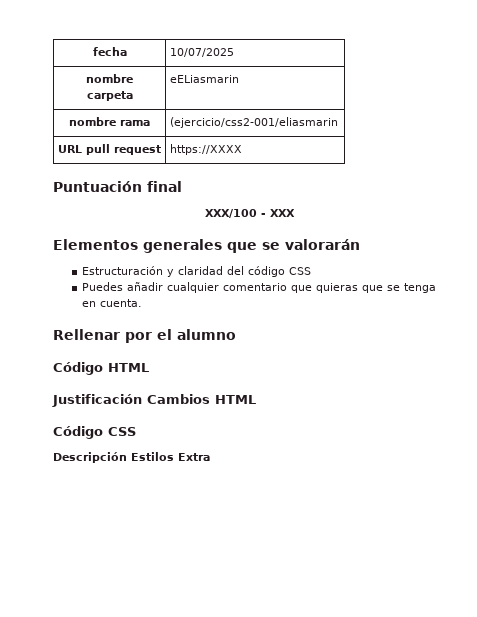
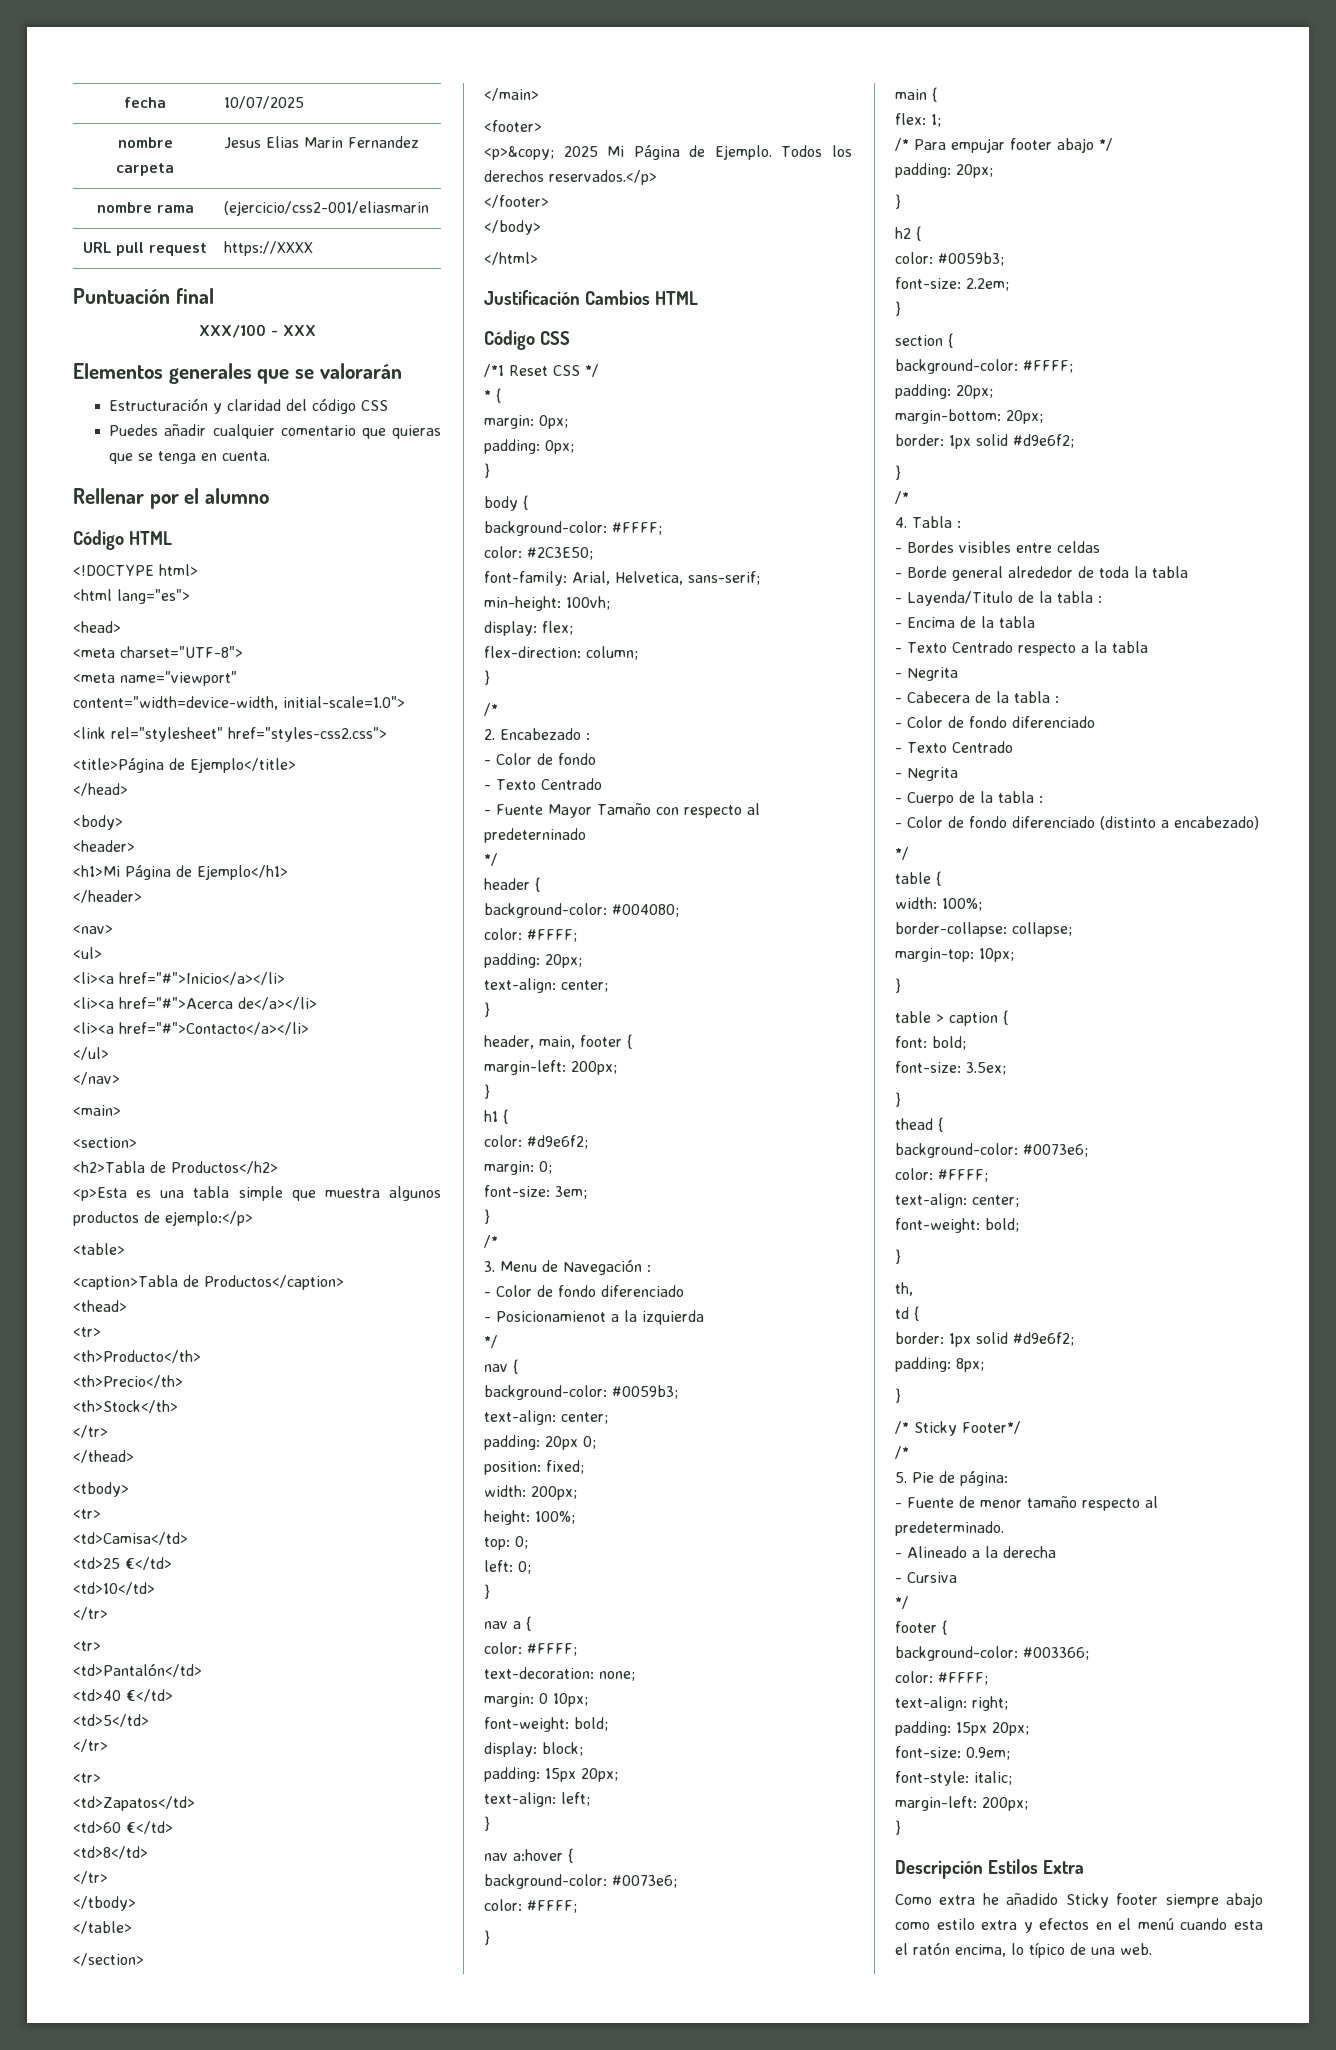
[169,75,239,83] eELiasmarin -> [224,136,420,149] Jesus Elias Marin Fernandez
(149, 367) none -> [73,564,198,576] [73,589,190,604] [73,621,121,633] [73,646,243,658] [73,671,237,686] [73,696,405,710] [73,727,387,742] [73,758,296,773] [73,783,128,796] [73,815,123,830] [73,840,135,852] [73,865,288,880] [73,890,142,903] [73,925,113,934] [73,947,102,959] [73,972,285,985] [73,997,317,1010] [73,1022,309,1035] [73,1047,109,1060] [73,1072,120,1085] [73,1105,121,1116] [73,1137,137,1148] [73,1161,278,1174] [73,1186,441,1201] [73,1211,253,1226] [73,1243,125,1255] [73,1275,344,1290] [73,1300,127,1312] [73,1327,101,1337] [73,1350,201,1363] [73,1375,183,1388] [73,1400,178,1413] [73,1425,108,1438] [73,1450,134,1463] [73,1482,129,1497] [73,1509,101,1519] [73,1532,188,1545] [73,1557,172,1570] [73,1582,155,1595] [73,1607,108,1620] [73,1641,101,1651] [73,1663,202,1677] [73,1689,173,1702] [73,1714,149,1727] [73,1739,108,1752] [73,1773,101,1783] [73,1796,195,1811] [73,1821,173,1834] [73,1846,148,1859] [73,1871,108,1884] [73,1896,136,1911] [73,1921,132,1934] [73,1953,144,1966] [484,88,539,101] [484,120,542,132] [484,145,852,160] [484,170,657,185] [484,195,549,208] [484,220,541,235] [484,252,538,265] // <!DOCTYPE html> // <html lang="es"> // <head> // <meta charset="UTF-8"> // <meta name="viewport" content="width=device-width, initial-scale=1.0"> // <link rel="stylesheet" href="styles-css2.css"> // <title>Página de Ejemplo</title> // </head> // <body> // <header> // <h1>Mi Página de Ejemplo</h1> // </header> // <nav> // <ul> // <li><a href="#">Inicio</a></li> // <li><a href="#">Acerca de</a></li> // <li><a href="#">Contacto</a></li> // </ul> // </nav> // <main> // <section> // <h2>Tabla de Productos</h2> // <p>Esta es una tabla simple que muestra algunos productos de ejemplo:</p> // <table> // <caption>Tabla de Productos</caption> // <thead> // <tr> // <th>Producto</th> // <th>Precio</th> // <th>Stock</th> // </tr> // </thead> // <tbody> // <tr> // <td>Camisa</td> // <td>25 €</td> // <td>10</td> // </tr> // <tr> // <td>Pantalón</td> // <td>40 €</td> // <td>5</td> // </tr> // <tr> // <td>Zapatos</td> // <td>60 €</td> // <td>8</td> // </tr> // </tbody> // </table> // </section> // </main> // <footer> // <p>&copy; 2025 Mi Página de Ejemplo. Todos los derechos reservados.</p> // </footer> // </body> // </html>
[53,452,210,463] Descripción Estilos Extra -> [484,364,599,377] [484,388,501,403] [484,415,568,429] [484,439,574,454] [484,463,490,478] [484,495,528,511] [484,521,662,536] [484,546,593,560] [484,571,760,586] [484,596,610,611] [484,621,573,636] [484,646,638,660] [484,670,490,685] [484,703,498,716] [484,728,590,740] [484,753,596,765] [484,778,602,790] [484,803,760,818] [484,828,586,843] [484,853,498,866] [484,877,540,892] [484,903,679,918] [484,928,577,942] [484,953,582,968] [484,978,608,993] [484,1002,490,1017] [484,1034,632,1049] [484,1060,617,1075] [484,1084,490,1099] [484,1109,508,1124] [484,1135,588,1149] [484,1161,552,1175] [484,1185,587,1199] [484,1209,490,1224] [484,1235,498,1248] [484,1259,651,1275] [484,1285,684,1297] [484,1310,704,1325] [484,1335,498,1348] [484,1359,518,1374] [484,1385,678,1400] [484,1410,608,1425] [484,1435,596,1450] [484,1460,584,1475] [484,1485,577,1500] [484,1510,575,1525] [484,1536,528,1550] [484,1560,531,1574] [484,1584,490,1599] [484,1616,531,1631] [484,1642,577,1656] [484,1667,635,1681] [484,1693,588,1707] [484,1717,608,1732] [484,1742,583,1757] [484,1767,618,1782] [484,1792,590,1807] [484,1816,490,1831] [484,1848,573,1863] [484,1874,677,1889] [484,1899,577,1913] [484,1930,490,1945] [895,87,937,102] [895,113,941,127] [895,138,1113,153] [895,163,993,178] [895,194,901,209] [895,226,921,241] [895,252,1004,266] [895,277,1009,291] [895,301,901,316] [895,333,953,348] [895,359,1073,374] [895,384,993,399] [895,409,1043,424] [895,434,1074,449] [895,465,901,480] [895,491,909,504] [895,516,961,528] [895,541,1100,553] [895,566,1188,581] [895,591,1102,606] [895,616,1035,628] [895,641,1148,656] [895,667,958,681] [895,691,1059,703] [895,716,1095,728] [895,741,1013,753] [895,767,958,781] [895,791,1043,806] [895,816,1259,830] [895,847,909,860] [895,871,941,886] [895,897,982,911] [895,922,1072,937] [895,948,1014,962] [895,978,901,993] [895,1010,1008,1026] [895,1036,966,1050] [895,1061,1006,1075] [895,1092,901,1107] [895,1117,943,1132] [895,1143,1088,1158] [895,1168,988,1182] [895,1193,1019,1208] [895,1218,1019,1233] [895,1249,901,1264] [895,1282,913,1296] [895,1306,919,1321] [895,1332,1074,1347] [895,1357,984,1372] [895,1388,901,1403] [895,1421,1021,1436] [895,1446,909,1459] [895,1471,1008,1486] [895,1496,1158,1511] [895,1521,1004,1536] [895,1546,1056,1558] [895,1572,957,1583] [895,1596,909,1609] [895,1620,947,1635] [895,1646,1089,1661] [895,1671,988,1685] [895,1696,1008,1711] [895,1721,1029,1736] [895,1746,1010,1760] [895,1771,1012,1786] [895,1796,1028,1811] [895,1820,901,1835] [895,1859,1084,1879] [895,1893,1263,1908] [895,1918,1263,1933] [895,1942,1152,1958] /*1 Reset CSS */ // * { // margin: 0px; // padding: 0px; // } // body { // background-color: #FFFF; // color: #2C3E50; // font-family: Arial, Helvetica, sans-serif; // min-height: 100vh; // display: flex; // flex-direction: column; // } // /* // 2. Encabezado : // - Color de fondo // - Texto Centrado // - Fuente Mayor Tamaño con respecto al predeterninado // */ // header { // background-color: #004080; // color: #FFFF; // padding: 20px; // text-align: center; // } // header, main, footer { // margin-left: 200px; // } // h1 { // color: #d9e6f2; // margin: 0; // font-size: 3em; // } // /* // 3. Menu de Navegación : // - Color de fondo diferenciado // - Posicionamienot a la izquierda // */ // nav { // background-color: #0059b3; // text-align: center; // padding: 20px 0; // position: fixed; // width: 200px; // height: 100%; // top: 0; // left: 0; // } // nav a { // color: #FFFF; // text-decoration: none; // margin: 0 10px; // font-weight: bold; // display: block; // padding: 15px 20px; // text-align: left; // } // nav a:hover { // background-color: #0073e6; // color: #FFFF; // } // main { // flex: 1; // /* Para empujar footer abajo */ // padding: 20px; // } // h2 { // color: #0059b3; // font-size: 2.2em; // } // section { // background-color: #FFFF; // padding: 20px; // margin-bottom: 20px; // border: 1px solid #d9e6f2; // } // /* // 4. Tabla : // - Bordes visibles entre celdas // - Borde general alrededor de toda la tabla // - Layenda/Titulo de la tabla : // - Encima de la tabla // - Texto Centrado respecto a la tabla // - Negrita // - Cabecera de la tabla : // - Color de fondo diferenciado // - Texto Centrado // - Negrita // - Cuerpo de la tabla : // - Color de fondo diferenciado (distinto a encabezado) // */ // table { // width: 100%; // border-collapse: collapse; // margin-top: 10px; // } // table > caption { // font: bold; // font-size: 3.5ex; // } // thead { // background-color: #0073e6; // color: #FFFF; // text-align: center; // font-weight: bold; // } // th, // td { // border: 1px solid #d9e6f2; // padding: 8px; // } // /* Sticky Footer*/ // /* // 5. Pie de página: // - Fuente de menor tamaño respecto al predeterminado. // - Alineado a la derecha // - Cursiva // */ // footer { // background-color: #003366; // color: #FFFF; // text-align: right; // padding: 15px 20px; // font-size: 0.9em; // font-style: italic; // margin-left: 200px; // } // Descripción Estilos Extra // Como extra he añadido Sticky footer siempre abajo como estilo extra y efectos en el menú cuando esta el ratón encima, lo típico de una web.

